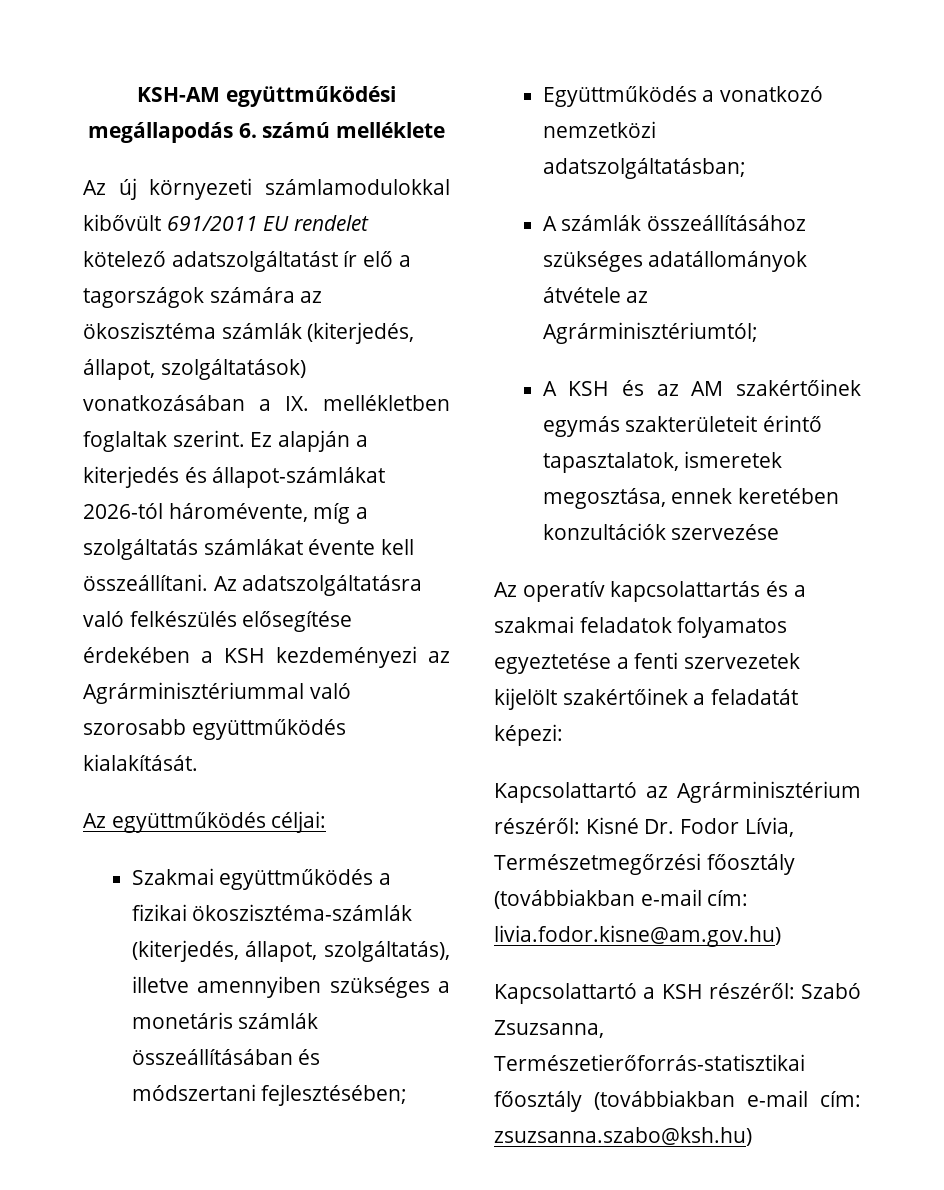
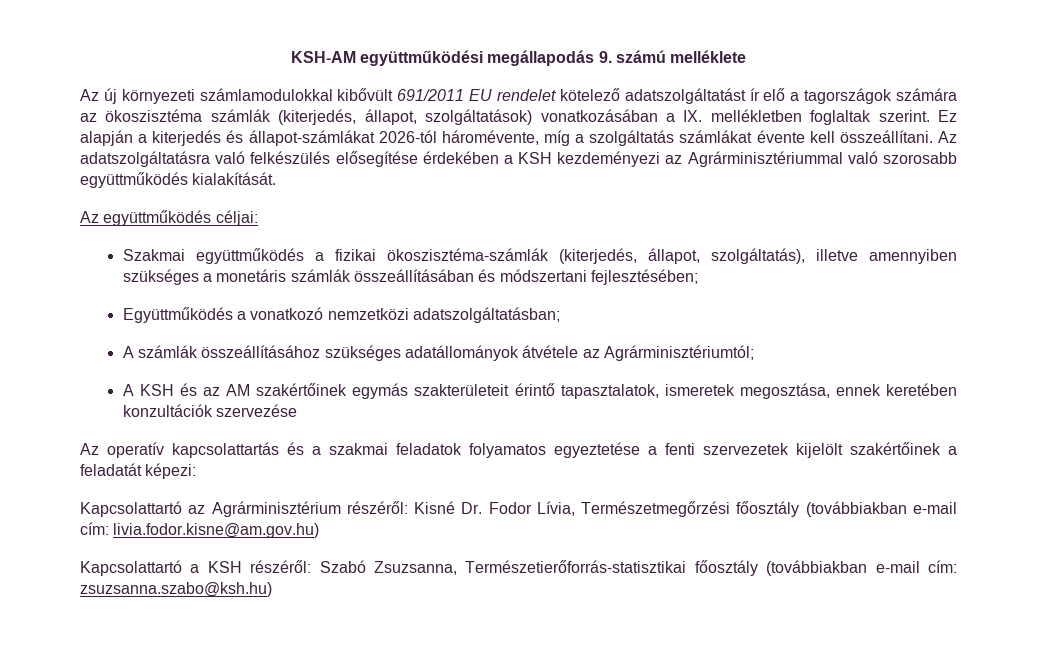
[238,123,257,138] 6. -> [598,51,612,63] 9.

